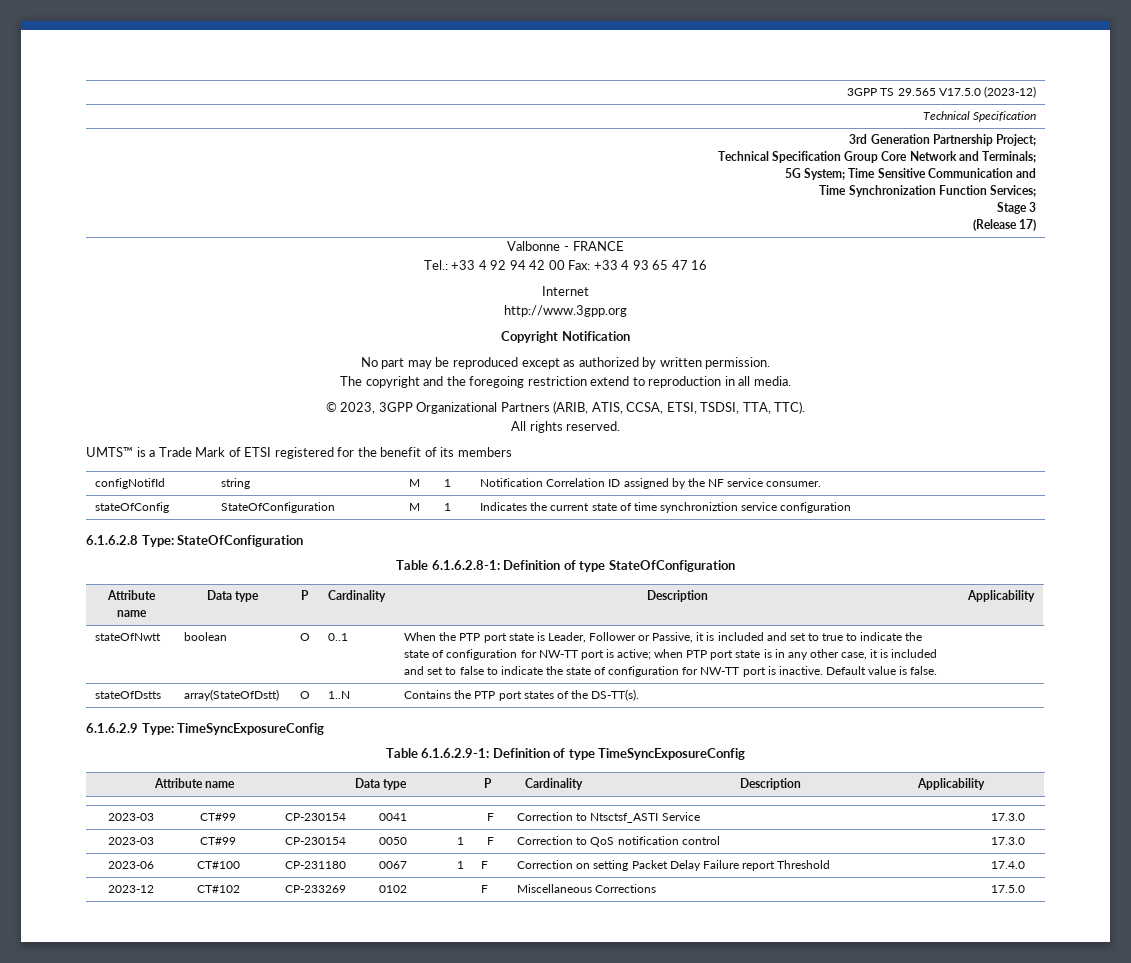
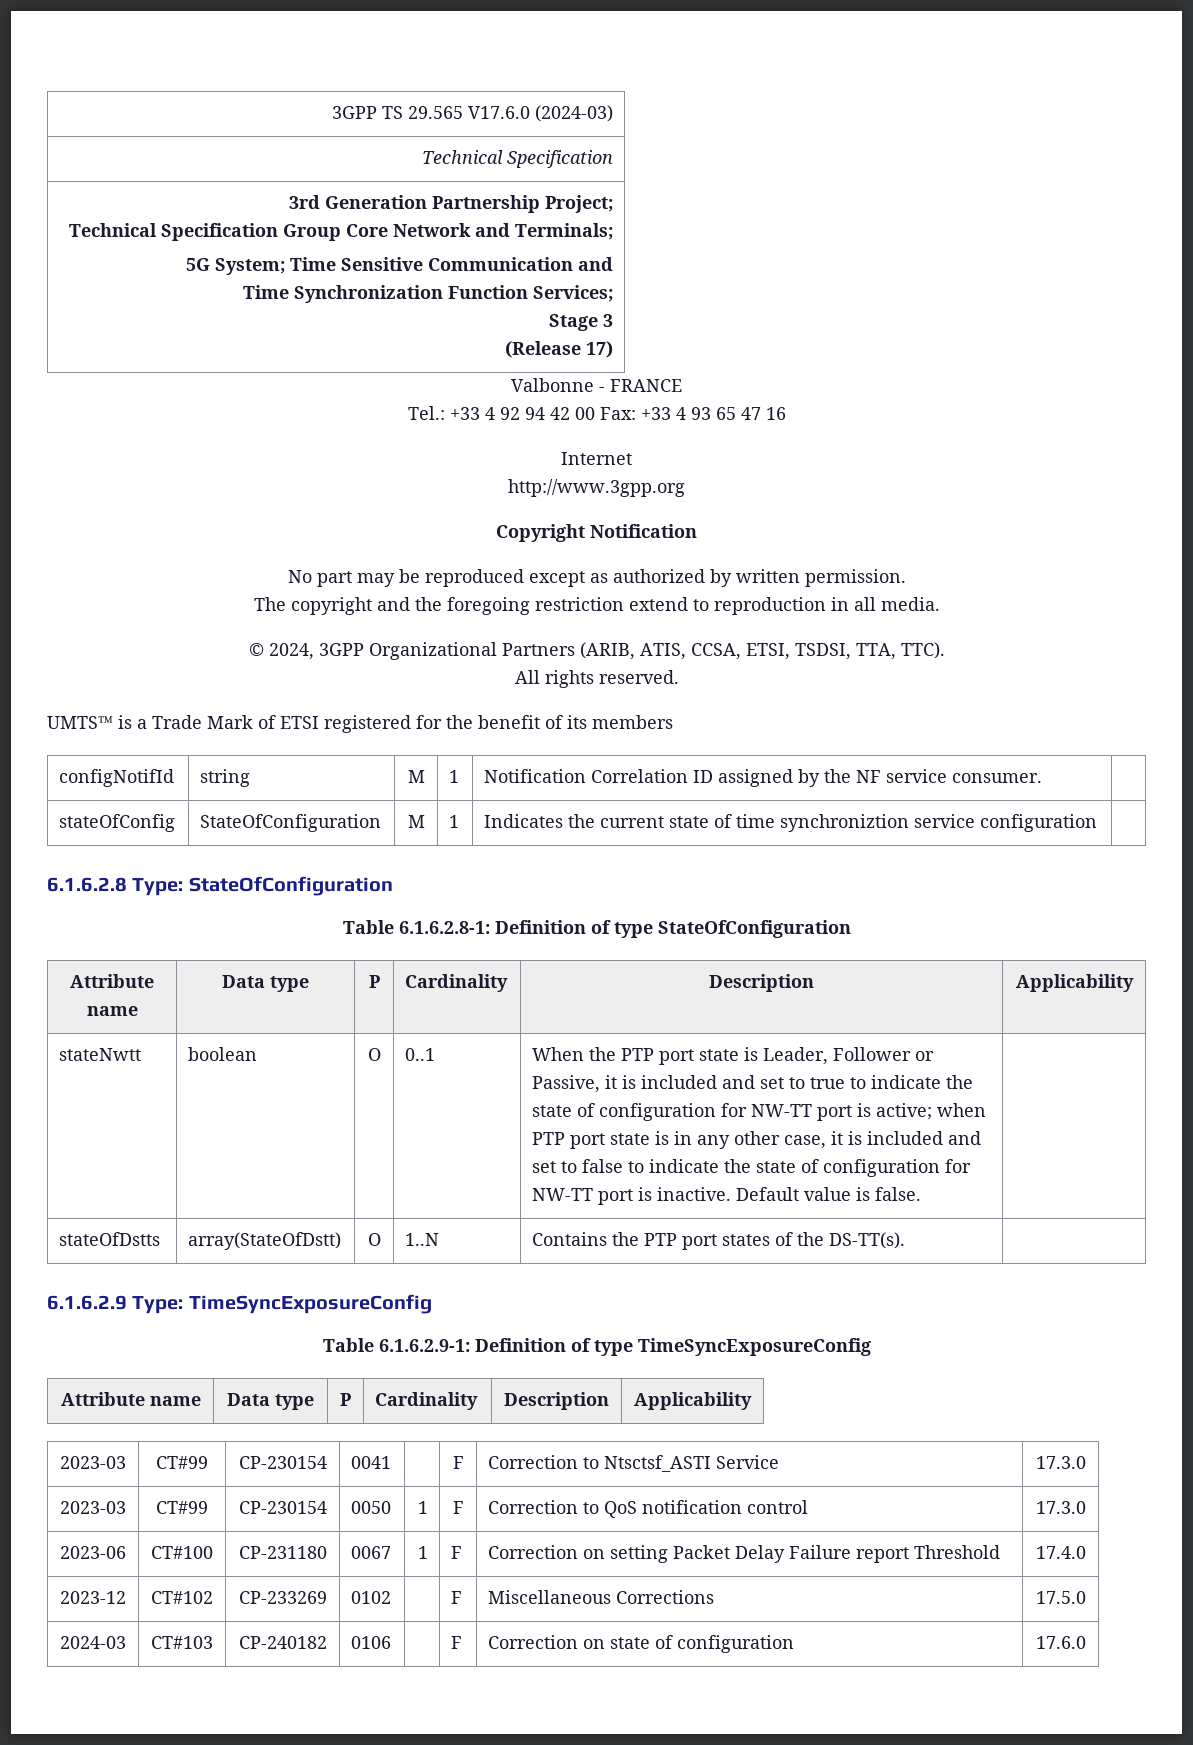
[938,86,1036,98] V17.5.0 (2023-12) -> [467,105,613,122] V17.6.0 (2024-03)
[340,402,376,414] 2023, -> [268,643,314,660] 2024,
[95,633,162,641] stateOfNwtt -> [59,1048,142,1061] stateNwtt
(1025, 889) none -> [60,1636,126,1649] [151,1636,213,1649] [238,1636,327,1649] [351,1636,392,1649] [451,1636,463,1649] [488,1635,795,1653] [1035,1636,1086,1649] // 2024-03 | CT#103 | CP-240182 | 0106 | | F | Correction on state of configuration | 17.6.0

